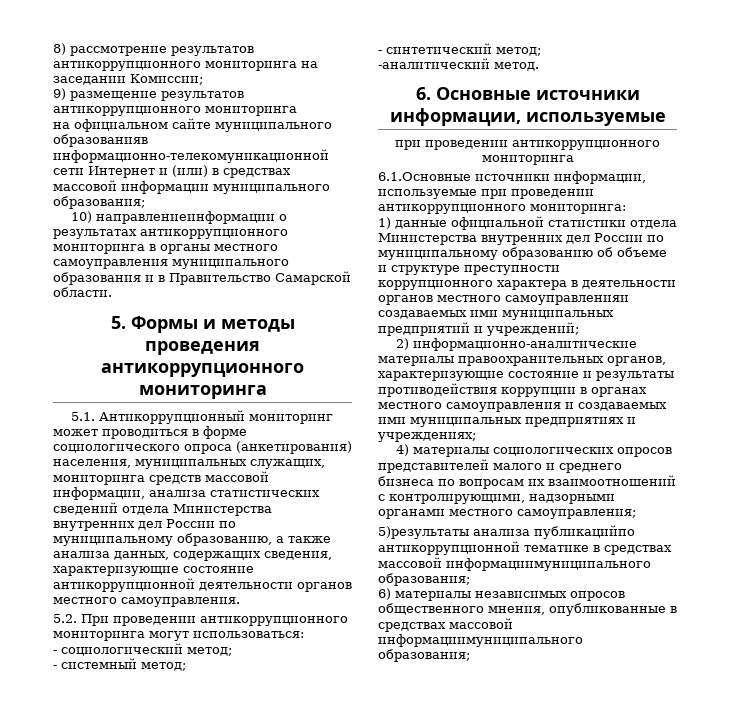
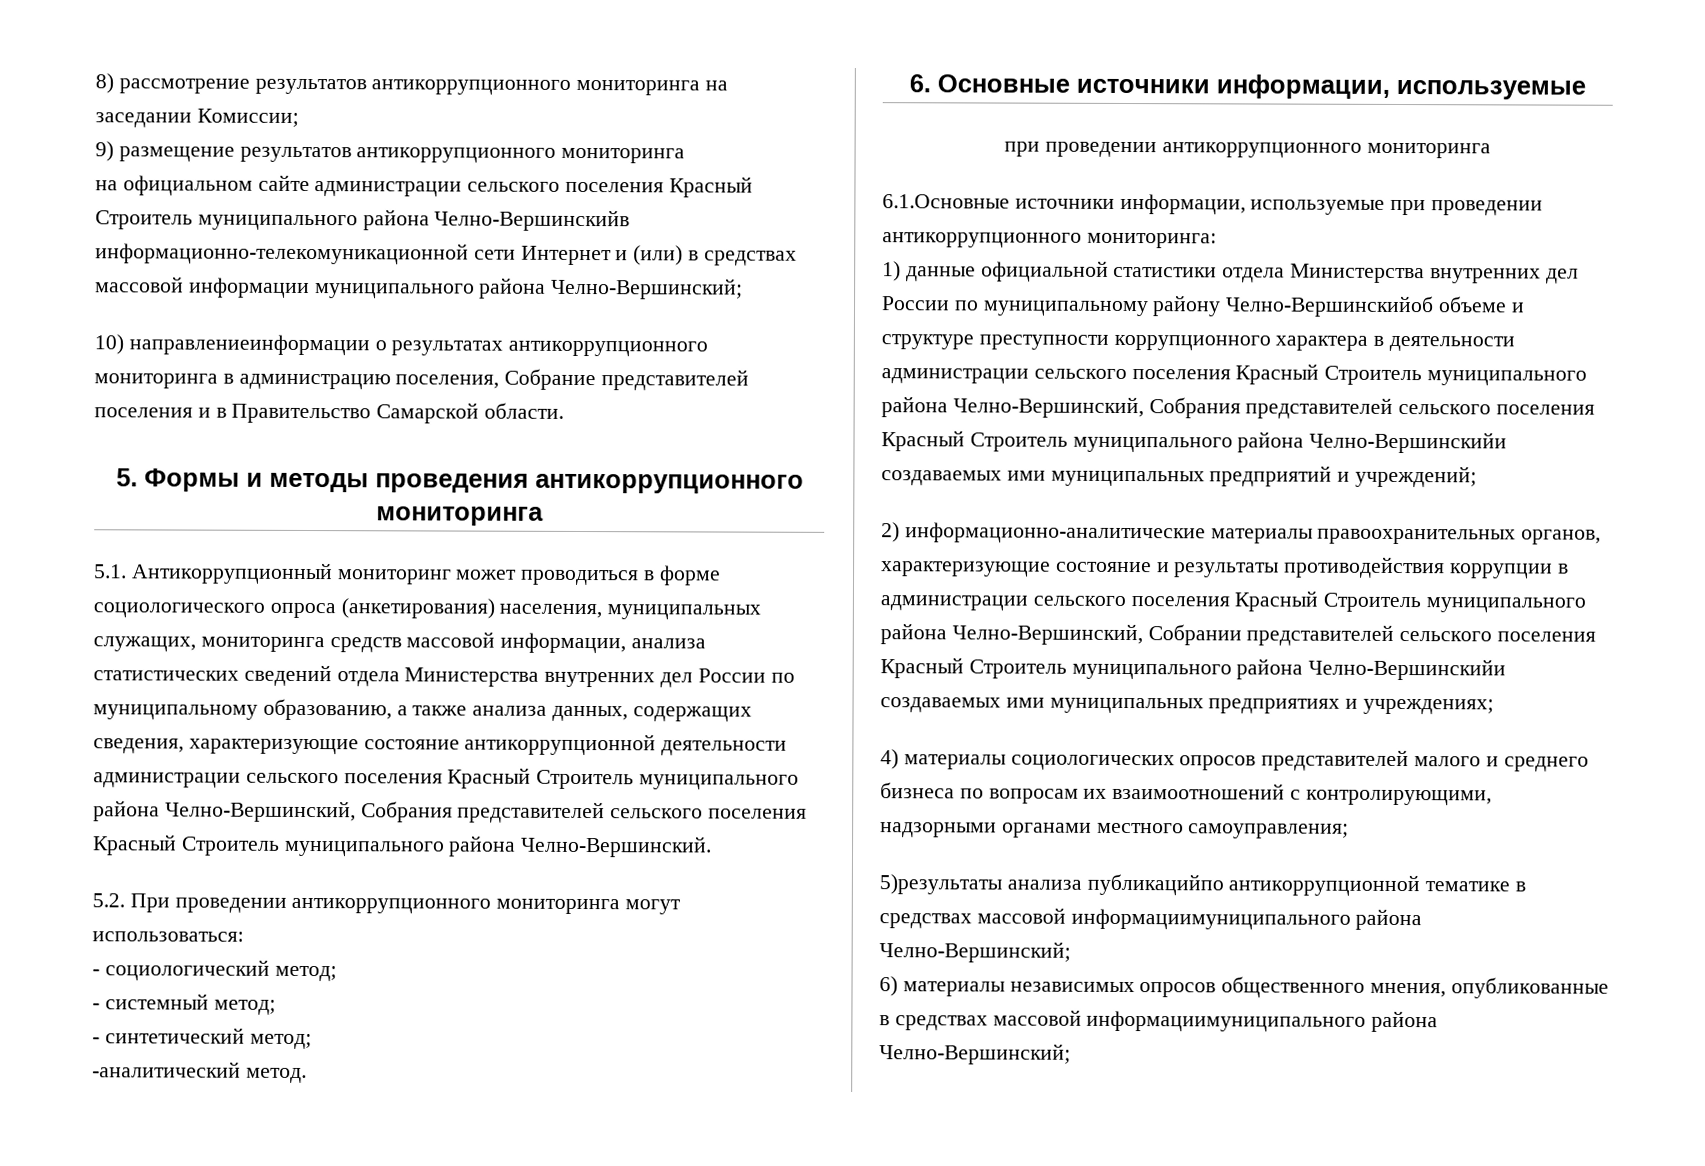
[215,122,332,132] [53,134,148,147] муниципального образованияв -> [314,176,753,198] [95,209,631,232] администрации сельского поселения Красный Строитель муниципального района Челно-Вершинскийв
[53,196,145,209] образования; -> [479,277,744,300] района Челно-Вершинский;
[160,244,278,254] [53,259,289,269] [53,272,141,285] органы местного самоуправления муниципального образования -> [238,368,750,391] [94,407,193,418] администрацию поселения, Собрание представителей поселения
[297,582,352,592] [53,597,240,607] органов местного самоуправления. -> [93,767,800,790] [93,800,808,824] [92,834,713,858] администрации сельского поселения Красный Строитель муниципального района Челно-Вершинский, Собрания представителей сельского поселения Красный Строитель муниципального района Челно-Вершинский.
[502,247,613,260] образованию об -> [1152,295,1435,318] району Челно-Вершинскийоб
[378,295,629,305] органов местного самоуправленияи -> [881,363,1588,386] [881,396,1596,419] [881,430,1508,454] администрации сельского поселения Красный Строитель муниципального района Челно-Вершинский, Собрания представителей сельского поселения Красный Строитель муниципального района Челно-Вершинскийи
[591,387,647,397] [378,402,574,412] органах местного самоуправления и -> [880,590,1587,613] [880,623,1597,646] [880,657,1507,681] администрации сельского поселения Красный Строитель муниципального района Челно-Вершинский, Собрании представителей сельского поселения Красный Строитель муниципального района Челно-Вершинскийи
[378,573,470,586] образования; -> [1355,908,1423,931] [879,941,1071,963] района Челно-Вершинский;
[378,649,470,662] образования; -> [1371,1010,1439,1033] [879,1043,1071,1065] района Челно-Вершинский;

